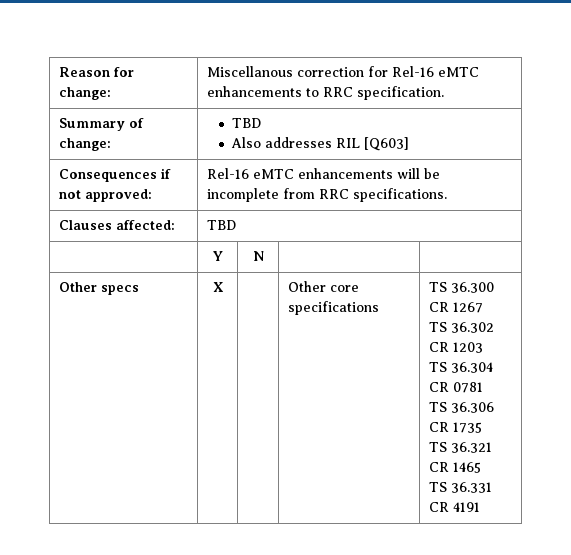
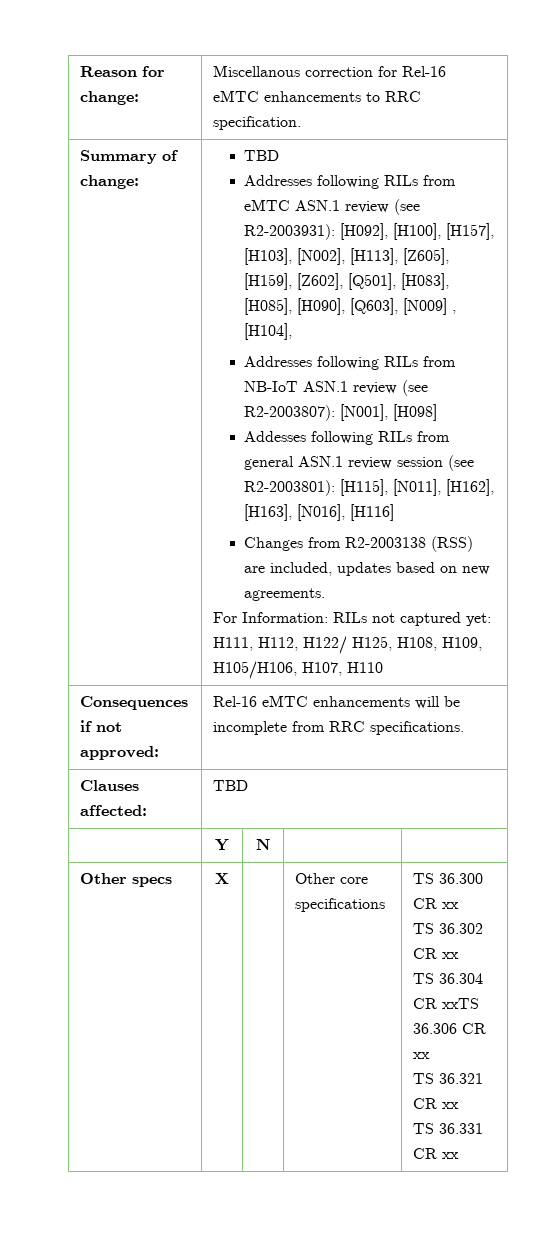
[230,137,409,151] Also addresses RIL [Q603] -> [244,175,457,189] [244,199,421,215] [244,223,495,240] [244,248,450,265] [244,273,450,290] [244,298,457,315] [244,323,293,340] [244,356,457,370] [244,380,429,396] [244,404,438,421] [244,431,451,445] [244,455,475,471] [244,479,495,496] [244,504,395,521] [244,536,474,552] [244,562,491,576] [244,588,326,601] [212,612,491,626] [212,636,482,654] [212,661,383,679] Addresses following RILs from eMTC ASN.1 review (see R2-2003931): [H092], [H100], [H157], [H103], [N002], [H113], [Z605], [H159], [Z602], [Q501], [H083], [H085], [H090], [Q603], [N009] , [H104], // Addresses following RILs from NB-IoT ASN.1 review (see R2-2003807): [N001], [H098] // Addesses following RILs from general ASN.1 review session (see R2-2003801): [H115], [N011], [H162], [H163], [N016], [H116] // Changes from R2-2003138 (RSS) are included, updates based on new agreements. // For Information: RILs not captured yet: H111, H112, H122/ H125, H108, H109, H105/H106, H107, H110
[452,302,483,313] 1267 -> [441,902,459,909] xx
[452,342,483,353] 1203 -> [441,952,459,959] xx
[452,382,483,393] [428,402,447,412] 0781 // TS -> [441,998,479,1009] xxTS
[452,422,482,433] 1735 -> [412,1052,430,1059] xx
[452,462,481,473] 1465 -> [441,1102,459,1109] xx
[452,502,480,512] 4191 -> [441,1152,459,1159] xx

